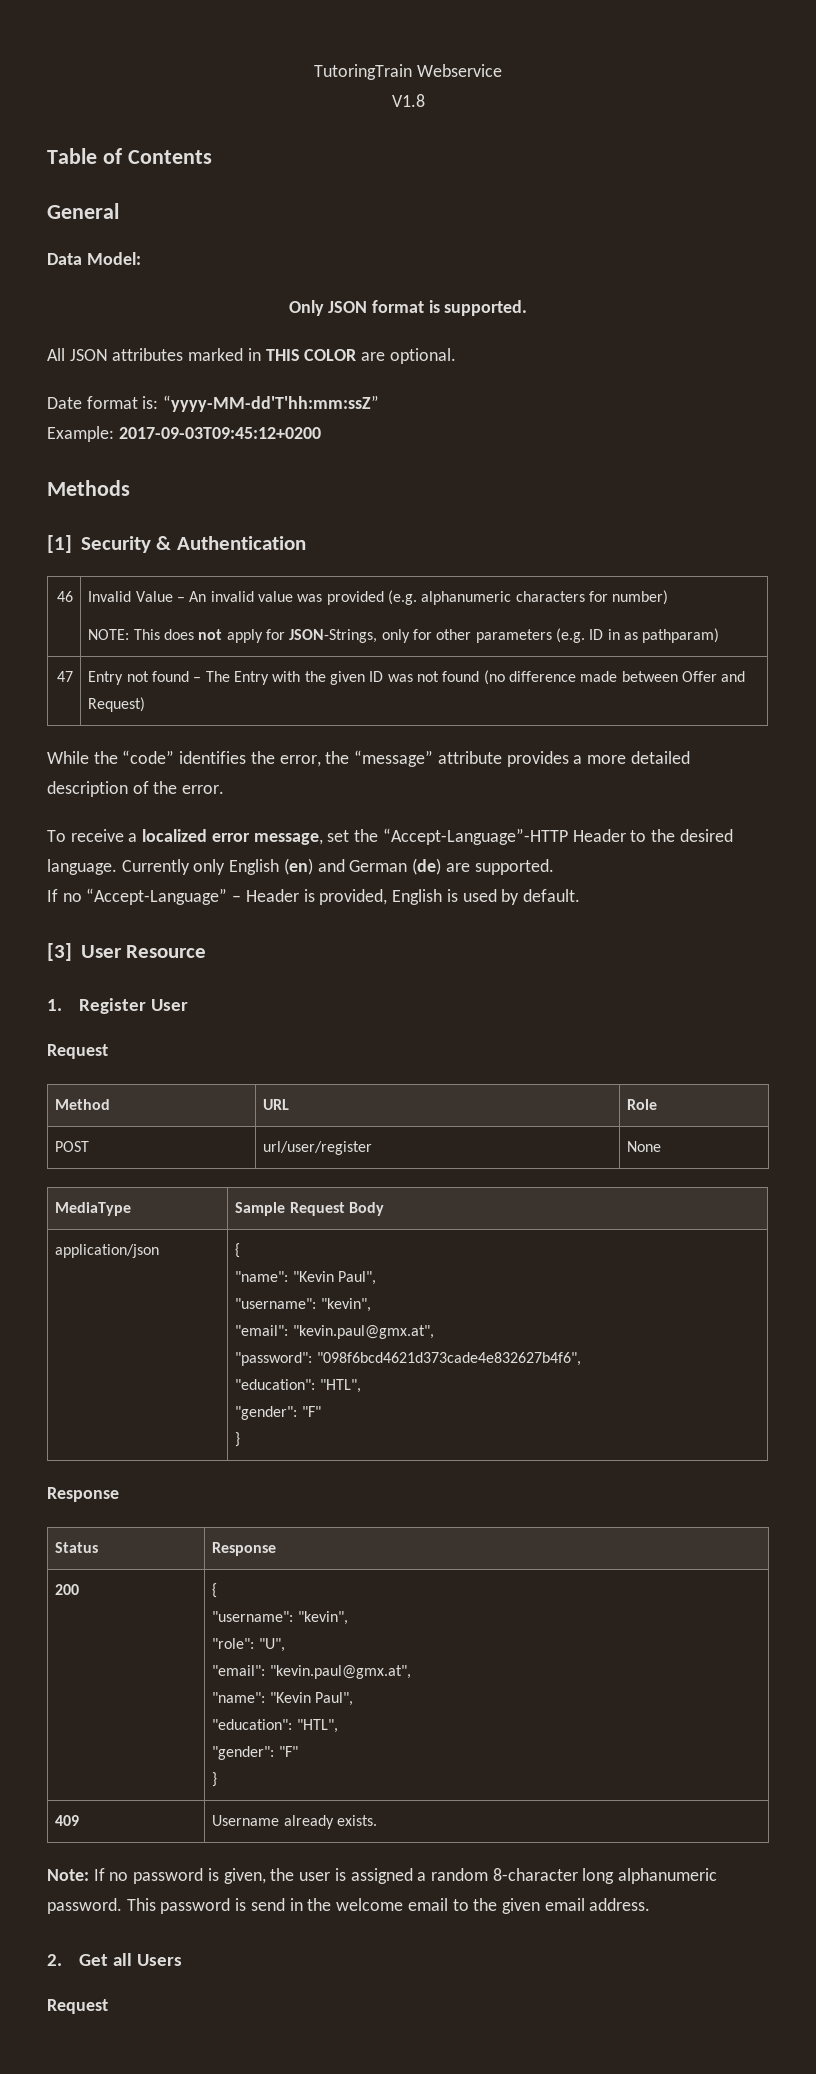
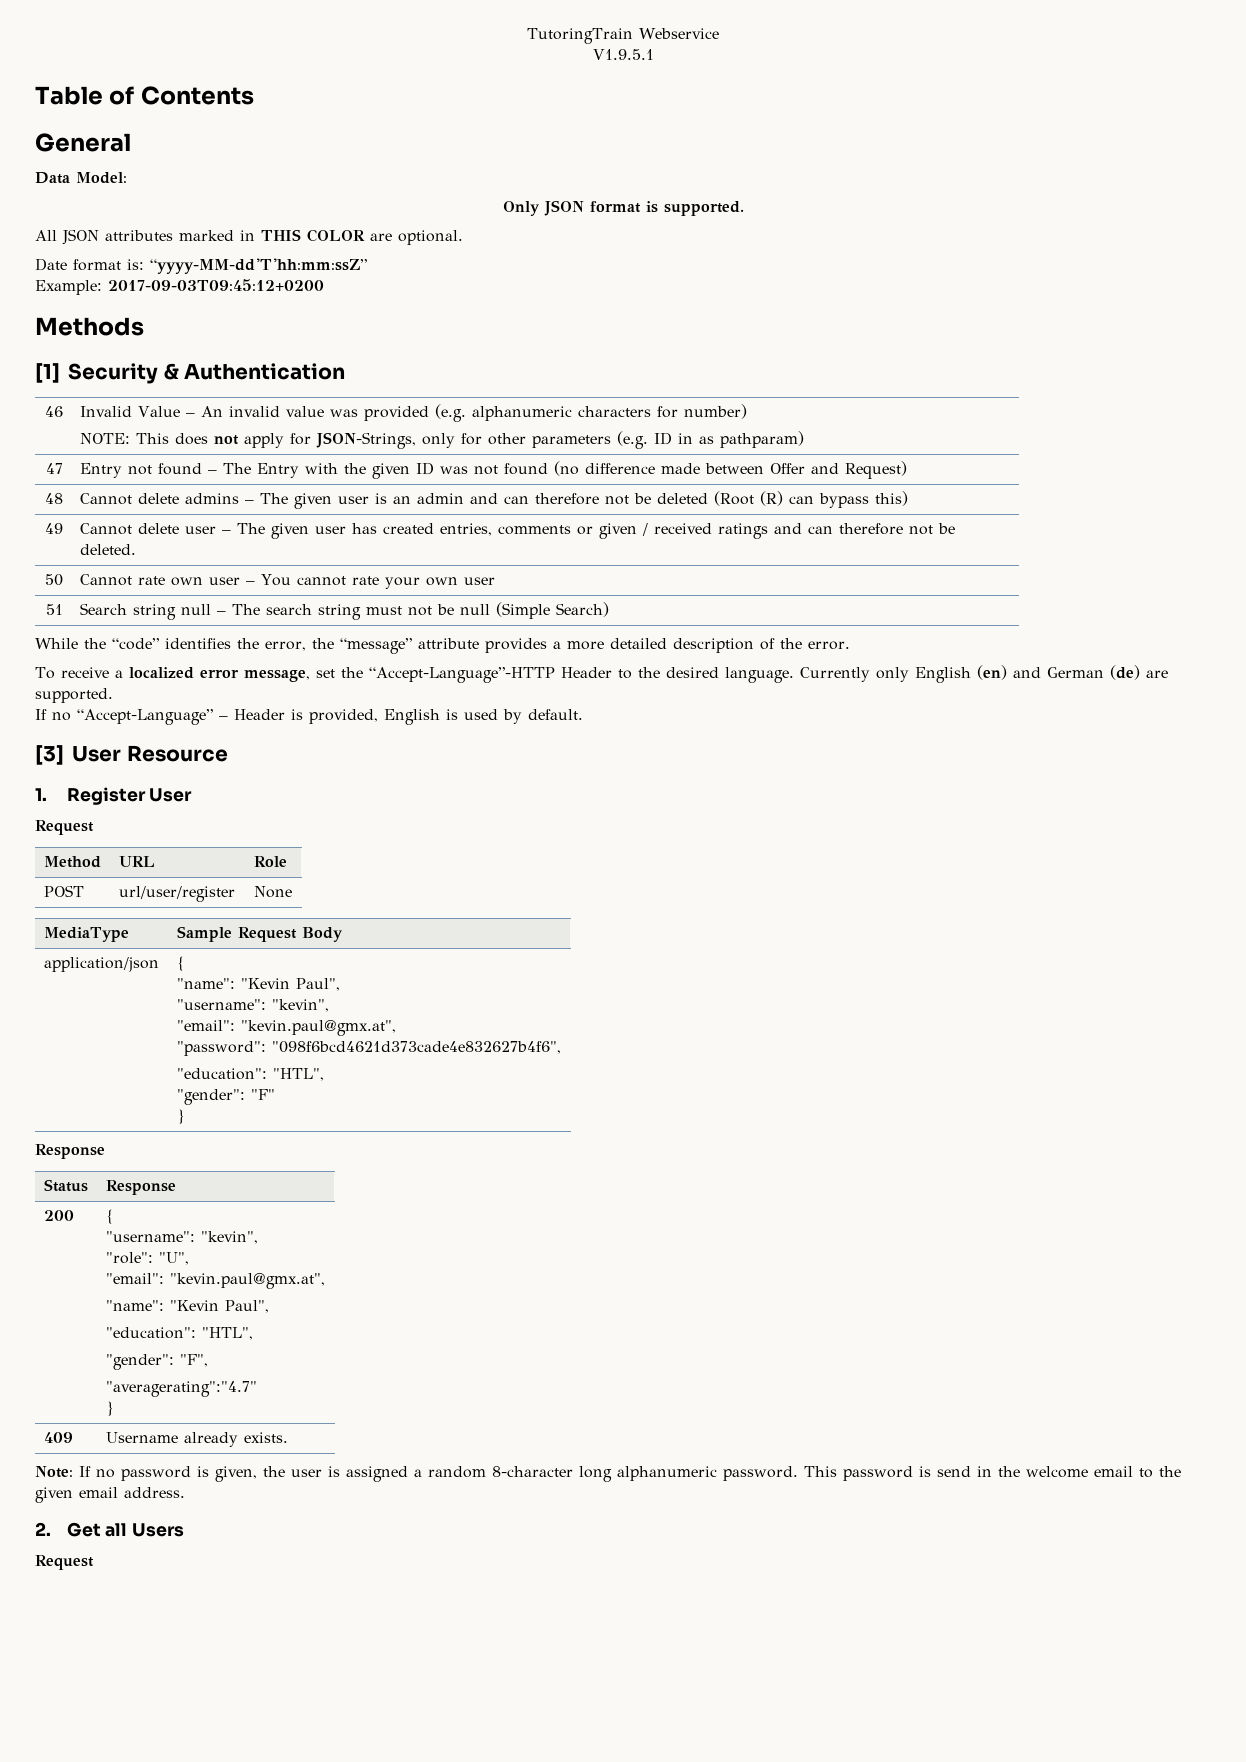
[391,94,425,107] V1.8 -> [592,49,654,60] V1.9.5.1
(146, 704) none -> [45,493,64,504] [79,491,908,509] [45,523,64,534] [79,523,955,539] [79,544,136,555] [45,574,64,586] [79,574,495,589] [46,604,64,615] [79,602,609,620] // 48 | Cannot delete admins – The given user is an admin and can therefore not be deleted (Root (R) can bypass this) // 49 | Cannot delete user – The given user has created entries, comments or given / received ratings and can therefore not be deleted. // 50 | Cannot rate own user – You cannot rate your own user // 51 | Search string null – The search string must not be null (Simple Search)
[278,1746,298,1757] "F" -> [179,1354,208,1367] [105,1381,257,1397] "F", // "averagerating":"4.7"

